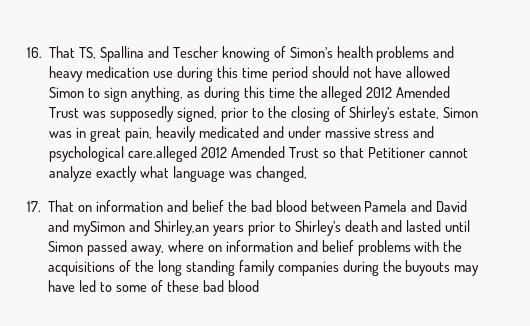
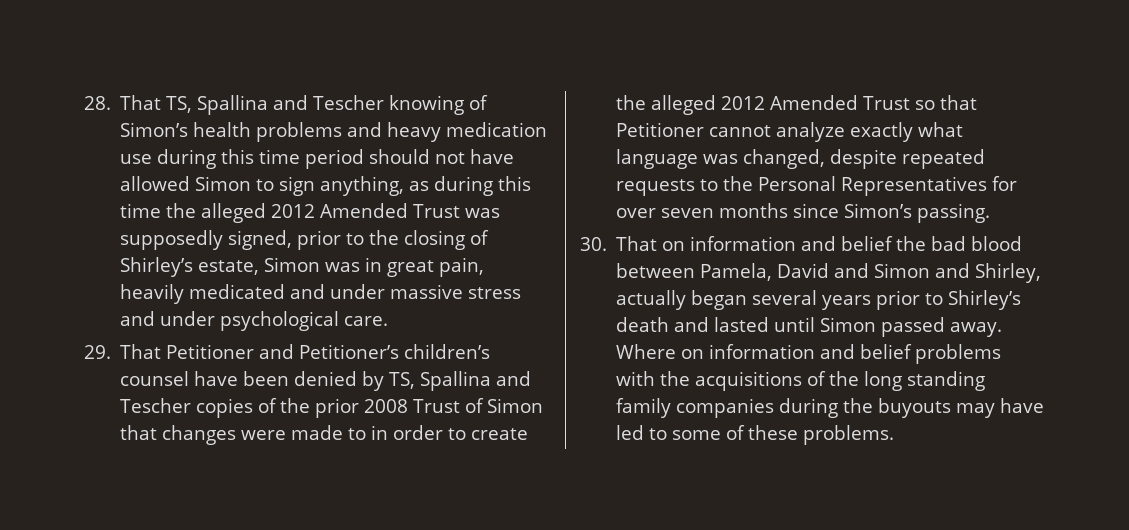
[27,47,42,58] 16. -> [84,96,111,110] 28.
[49,146,198,162] psychological care.alleged -> [160,311,389,331] [84,344,491,359] [120,371,532,391] [120,398,544,418] [120,425,529,445] [616,95,717,115] under psychological care. // 29. That Petitioner and Petitioner’s children’s counsel have been denied by TS, Spallina and Tescher copies of the prior 2008 Trust of Simon that changes were made to in order to create the alleged
[27,201,41,212] // 17. -> [830,149,986,169] [616,176,1018,196] [616,203,991,223] [580,237,607,251] despite repeated requests to the Personal Representatives for over seven months since Simon’s passing. // 30.
[364,200,468,212] [48,220,209,236] Pamela and David and mySimon and Shirley,an -> [700,263,1042,283] [616,290,818,310] Pamela, David and Simon and Shirley, actually began several
[131,240,204,256] away, where -> [950,322,1003,337] [616,344,677,359] away. Where
[202,280,259,292] bad blood -> [803,425,895,445] problems.

